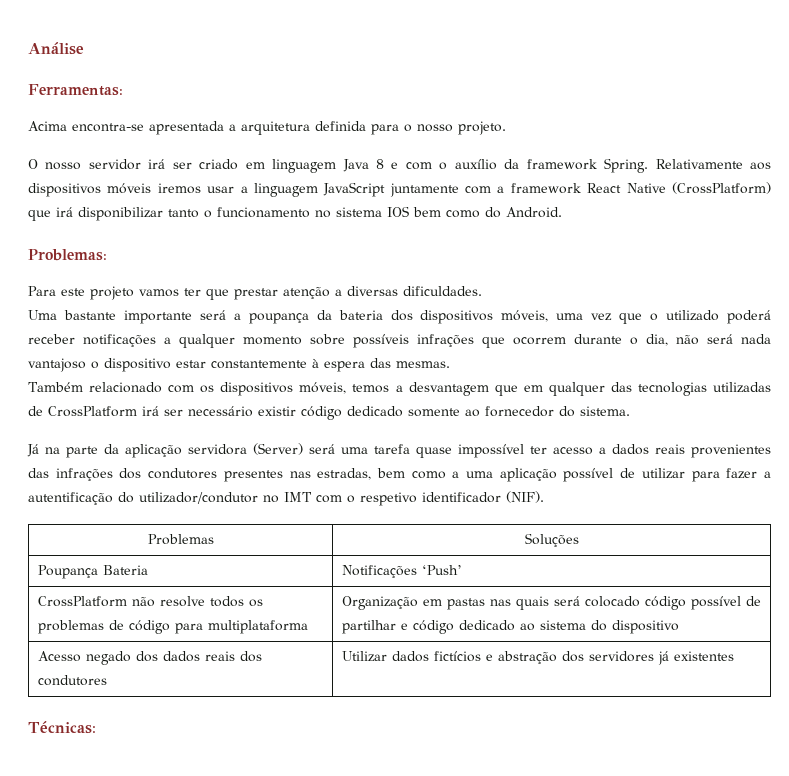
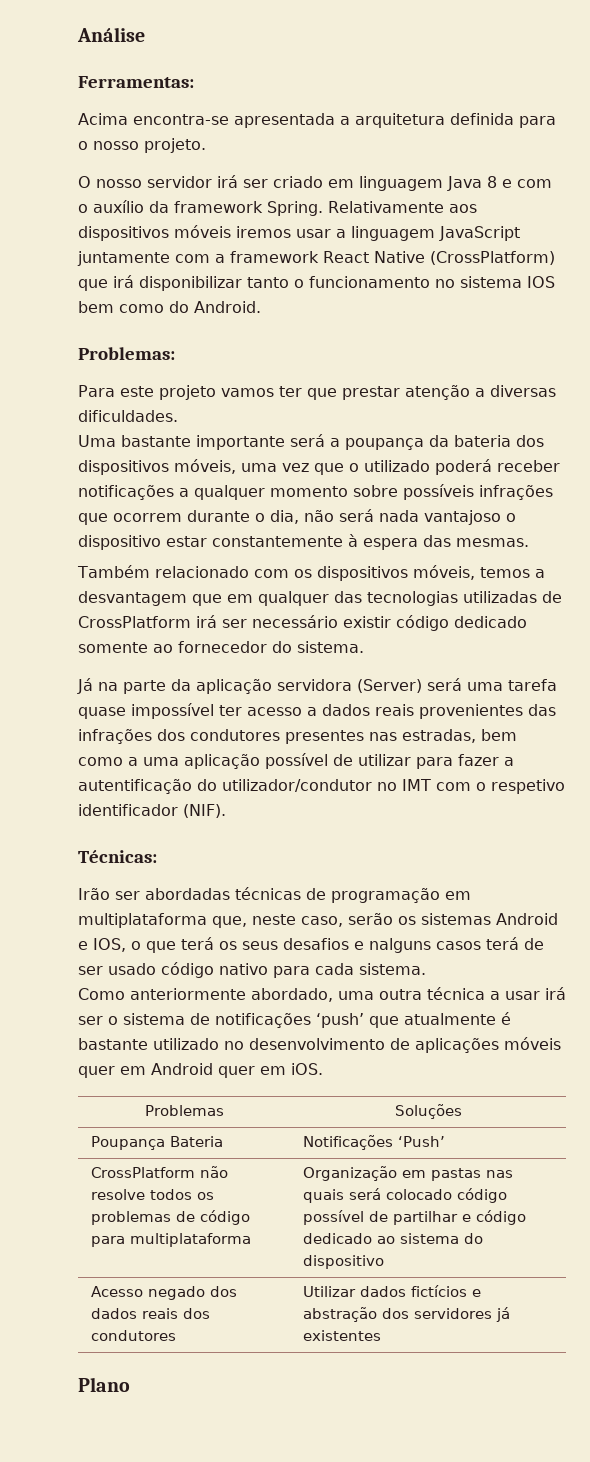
(544, 497) none -> [78,850,157,863] [78,887,471,903] [78,913,558,928] [78,937,544,953] [78,962,426,978] [78,987,566,1002] [78,1012,511,1028] [78,1037,561,1053] [78,1063,323,1078] // Técnicas: // Irão ser abordadas técnicas de programação em multiplataforma que, neste caso, serão os sistemas Android e IOS, o que terá os seus desafios e nalguns casos terá de ser usado código nativo para cada sistema. // Como anteriormente abordado, uma outra técnica a usar irá ser o sistema de notificações ‘push’ que atualmente é bastante utilizado no desenvolvimento de aplicações móveis quer em Android quer em iOS.
[28,721,96,734] Técnicas: -> [78,1377,130,1392] Plano

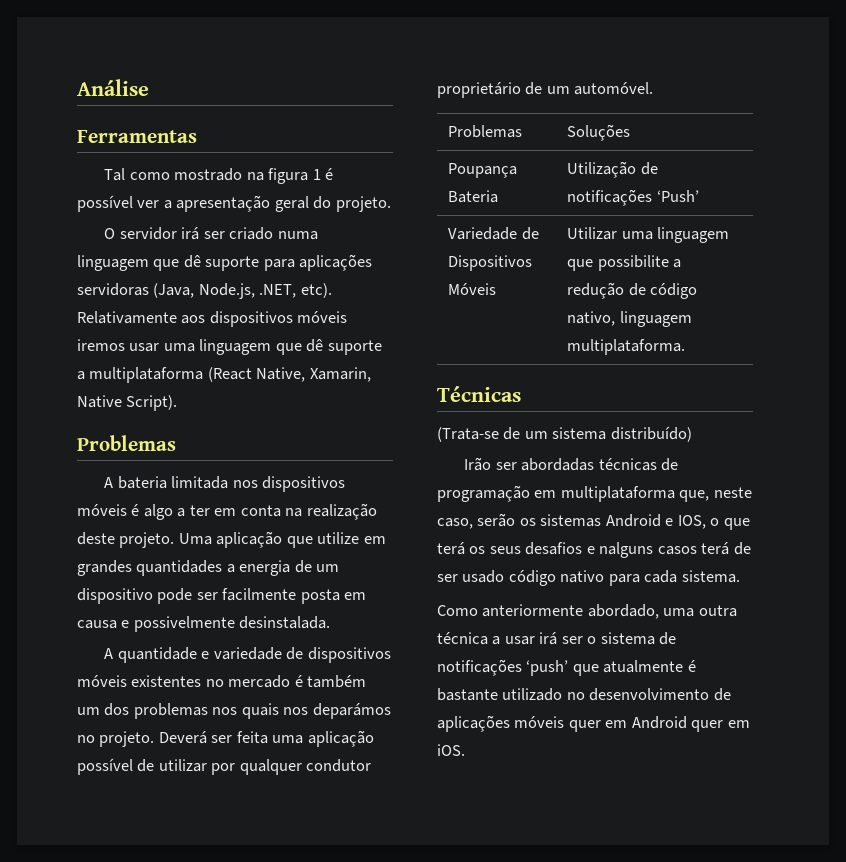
[78,76,194,88] [78,113,556,128] [78,141,139,150] Ferramentas: // Acima encontra-se apresentada a arquitetura definida para o nosso -> [77,130,197,143] [104,168,333,184] [77,195,332,212] Ferramentas // Tal como mostrado na figura 1 é possível ver a apresentação geral do
[96,179,142,188] nosso -> (116, 233) none
[328,176,552,191] [78,200,323,216] em linguagem Java 8 e com o auxílio da framework Spring. -> [277,231,318,240] [77,254,373,271] [77,283,332,299] numa linguagem que dê suporte para aplicações servidoras (Java, Node.js, .NET, etc).
[336,226,520,241] [77,251,555,266] [78,275,555,291] [78,301,261,313] [78,347,175,360] [78,385,556,400] [78,410,178,422] [78,434,544,450] [78,459,560,475] [78,484,553,500] [78,509,516,525] [78,534,529,550] [77,565,545,581] [78,591,562,606] [78,615,527,631] [78,641,364,653] [77,678,557,694] [78,703,556,719] [78,729,517,744] [78,757,138,766] a linguagem JavaScript juntamente com a framework React Native (CrossPlatform) que irá disponibilizar tanto o funcionamento no sistema IOS bem como do Android. // Problemas: // Para este projeto vamos ter que prestar atenção a diversas dificuldades. // Uma bastante importante será a poupança da bateria dos dispositivos móveis, uma vez que o utilizado poderá receber notificações a qualquer momento sobre possíveis infrações que ocorrem durante o dia, não será nada vantajoso o dispositivo estar constantemente à espera das mesmas. // Também relacionado com os dispositivos móveis, temos a desvantagem que em qualquer das tecnologias utilizadas de CrossPlatform irá ser necessário existir código dedicado somente ao fornecedor do sistema. // Já na parte da aplicação servidora (Server) será uma tarefa quase impossível ter acesso a dados reais provenientes das infrações dos condutores presentes nas estradas, bem como a -> [163,339,382,355] [77,367,371,383] [77,395,178,411] [77,435,176,451] [104,476,346,492] [77,503,377,520] [77,531,386,548] [77,560,340,576] [77,588,367,604] [77,616,331,632] [104,647,391,663] [77,675,367,688] [77,703,391,719] [77,731,268,747] uma linguagem que dê suporte a multiplataforma (React Native, Xamarin, Native Script). // Problemas // A bateria limitada nos dispositivos móveis é algo a ter em conta na realização deste projeto. Uma aplicação que utilize em grandes quantidades a energia de um dispositivo pode ser facilmente posta em causa e possivelmente desinstalada. // A quantidade e variedade de dispositivos móveis existentes no mercado é também um dos problemas nos quais nos deparámos no projeto. Deverá ser feita
[416,754,514,769] [78,779,565,794] [78,804,226,818] [78,850,157,863] para fazer a autentificação do utilizador/condutor no IMT com o respetivo identificador (NIF). // Técnicas: -> [211,759,372,775] [437,82,654,98] [448,125,523,138] [567,124,631,141] [448,163,518,178] [448,190,499,203] [567,161,658,178] [567,189,699,206] [448,227,539,240] [448,255,533,271] [448,283,497,295] [567,227,730,243] [567,255,682,271] [567,282,698,299] [567,311,692,327] [567,339,686,355] [437,386,521,402] [437,426,692,442] por qualquer condutor proprietário de um automóvel. // Problemas | Soluções // Poupança Bateria | Utilização de notificações ‘Push’ // Variedade de Dispositivos Móveis | Utilizar uma linguagem que possibilite a redução de código nativo, linguagem multiplataforma. // Técnicas // (Trata-se de um sistema distribuído)
[145,1105,224,1116] [394,1104,462,1119] [90,1136,223,1150] [302,1135,445,1150] [90,1166,228,1178] [90,1189,214,1200] [90,1210,250,1225] [90,1233,251,1247] [302,1166,513,1181] [302,1188,507,1203] [302,1210,526,1225] [302,1233,483,1244] [302,1255,384,1269] [90,1286,237,1300] [90,1308,210,1319] [90,1330,176,1341] [302,1285,481,1297] [302,1307,510,1322] [302,1330,381,1341] [78,1377,130,1392] // Problemas | Soluções // Poupança Bateria | Notificações ‘Push’ // CrossPlatform não resolve todos os problemas de código para multiplataforma | Organização em pastas nas quais será colocado código possível de partilhar e código dedicado ao sistema do dispositivo // Acesso negado dos dados reais dos condutores | Utilizar dados fictícios e abstração dos servidores já existentes // Plano -> (465, 750) none

